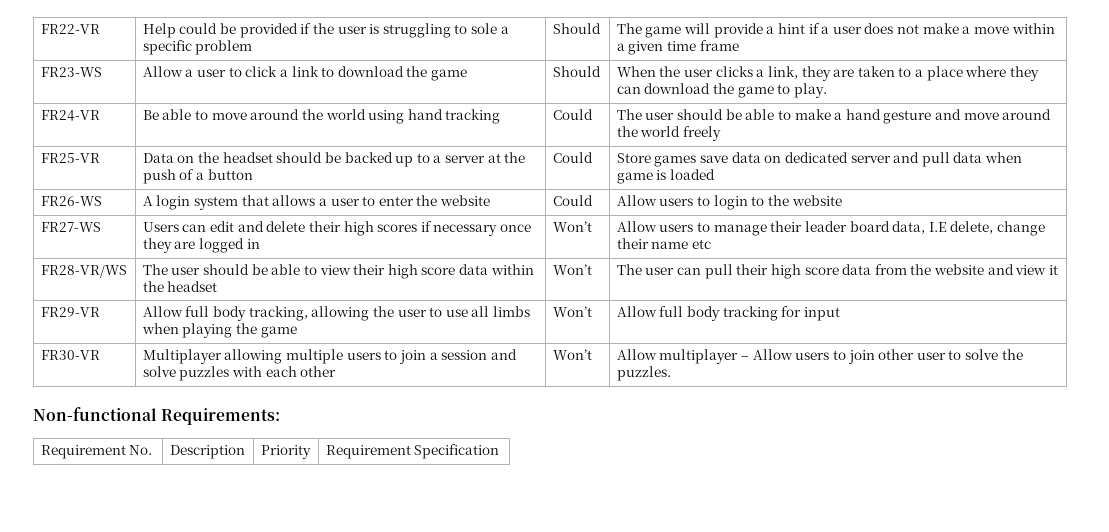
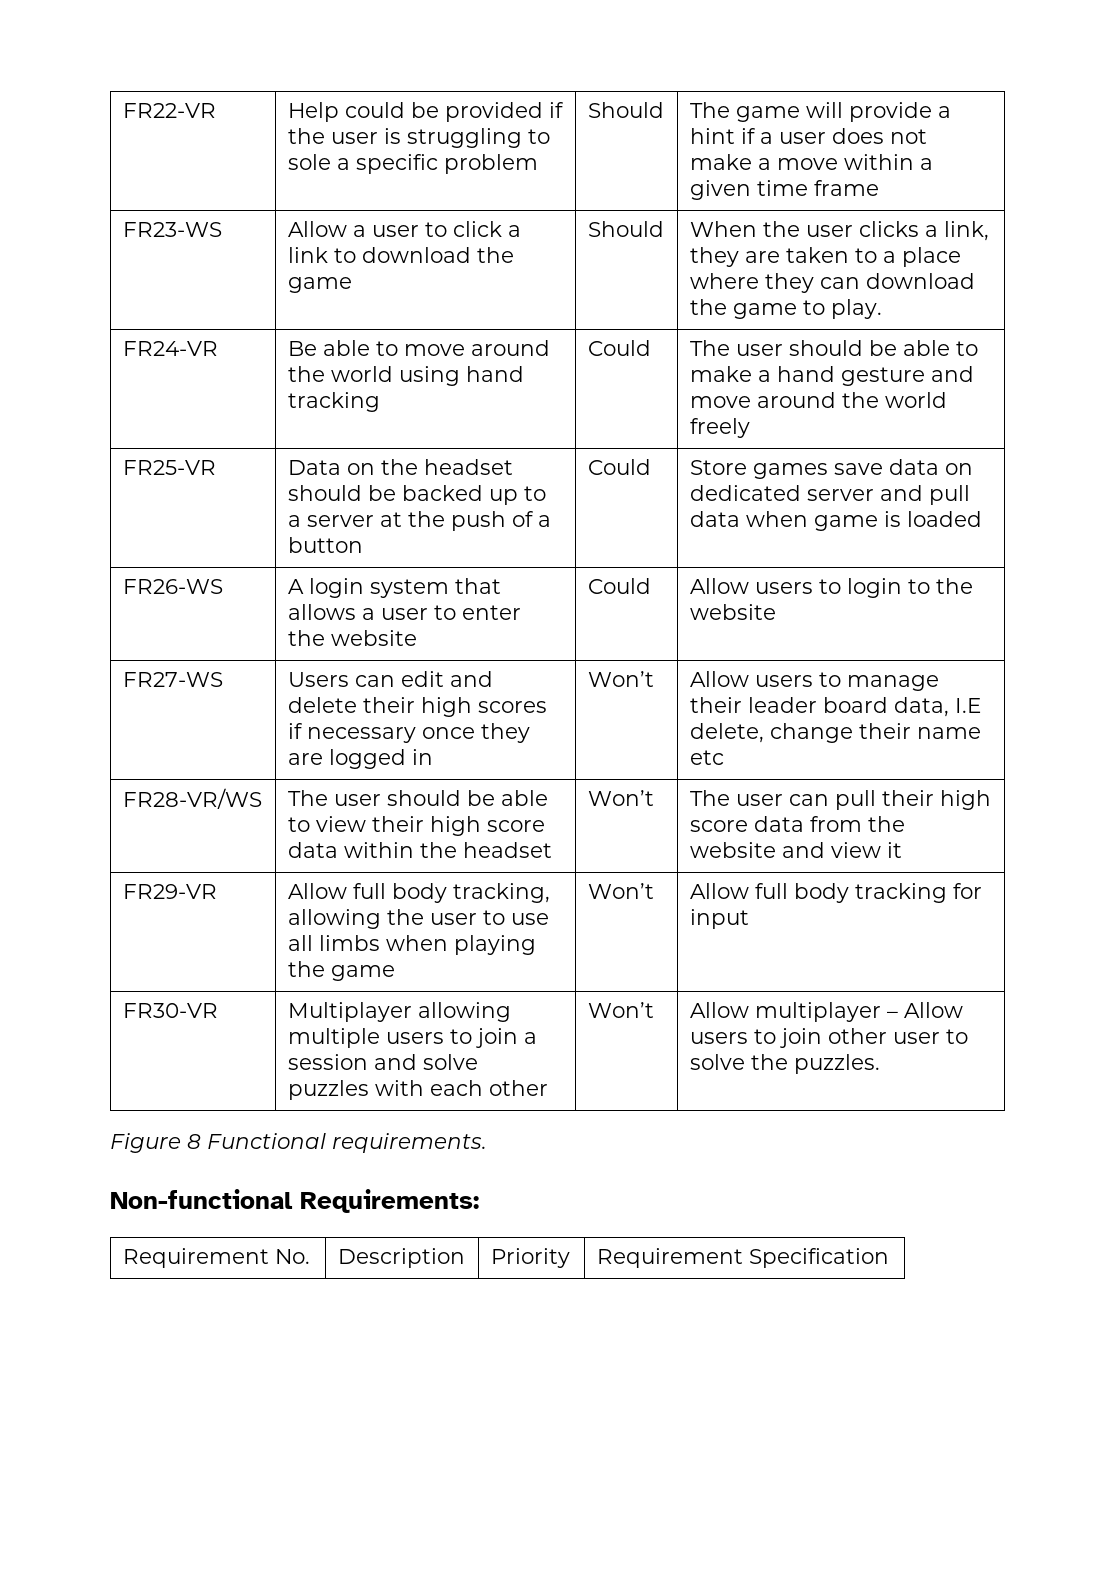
(671, 373) none -> [110,1133,487,1153] // Figure 8 Functional requirements.

